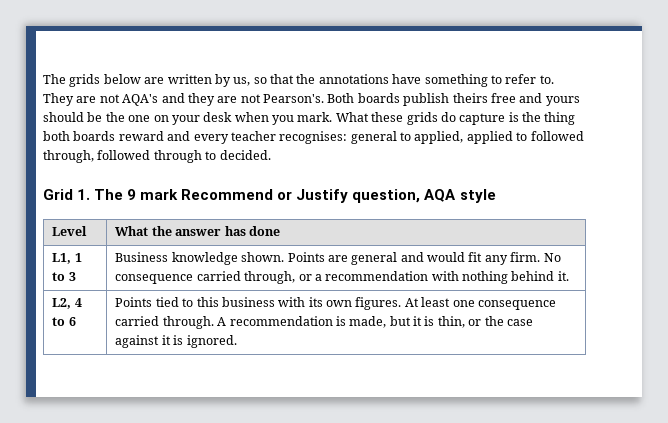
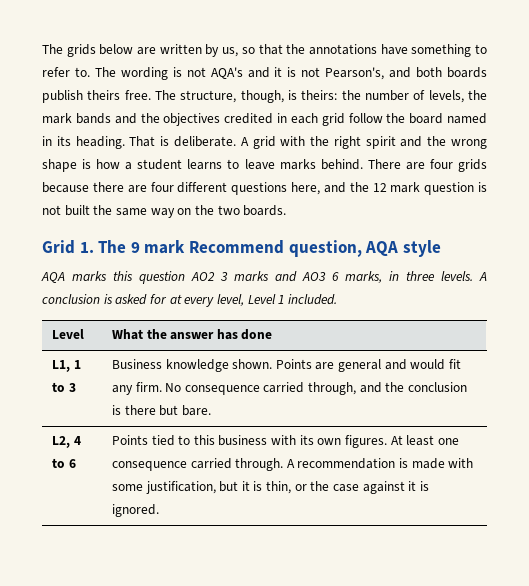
[43,93,580,106] [43,112,576,125] [43,131,584,144] [43,150,271,163] They are not AQA's and they are not Pearson's. Both boards publish theirs free and yours should be the one on your desk when you mark. What these grids do capture is the thing both boards reward and every teacher recognises: general to applied, applied to followed through, followed through to decided. -> [94,67,487,80] [42,90,487,103] [42,113,487,126] [42,136,487,149] [42,159,488,172] [42,182,487,195] [42,205,287,218] The wording is not AQA's and it is not Pearson's, and both boards publish theirs free. The structure, though, is theirs: the number of levels, the mark bands and the objectives credited in each grid follow the board named in its heading. That is deliberate. A grid with the right spirit and the wrong shape is how a student learns to leave marks behind. There are four grids because there are four different questions here, and the 12 mark question is not built the same way on the two boards.
[277,189,349,203] or Justify -> (284, 247) none
(496, 196) none -> [41,271,487,284] [42,294,337,307] // AQA marks this question AO2 3 marks and AO3 6 marks, in three levels. A conclusion is asked for at every level, Level 1 included.
[298,271,569,284] or a recommendation with nothing behind it. -> [359,382,468,393] [111,405,211,416] and the conclusion is there but bare.
[349,316,387,328] made, -> [411,458,474,469] [111,481,216,494] made with some justification,

